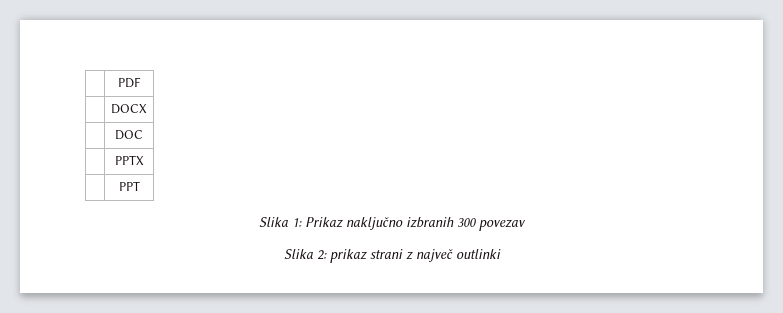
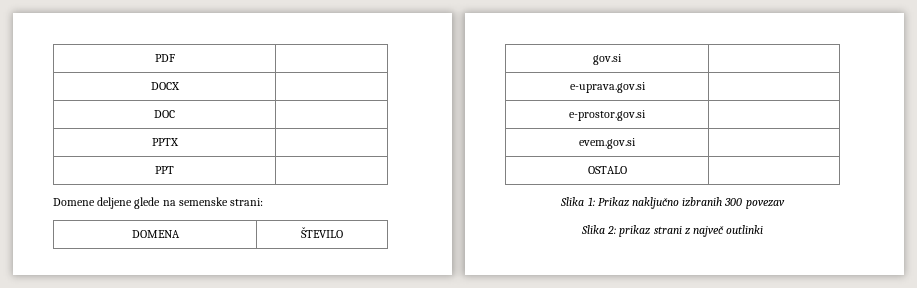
[117,77,141,88] [111,104,147,114] [115,130,143,140] [114,155,144,165] [118,181,140,191] | PDF // | DOCX // | DOC // | PPTX // | PPT -> [154,54,175,62] [150,82,180,90] [154,110,175,118] [151,138,179,146] [155,166,174,174] [53,197,264,209] [131,230,180,238] [301,227,343,238] [593,54,622,65] [569,82,646,93] [569,110,646,121] [579,138,636,149] [587,166,627,174] PDF | // DOCX | // DOC | // PPTX | // PPT | // Domene deljene glede na semenske strani: // DOMENA | ŠTEVILO // gov.si | // e-uprava.gov.si | // e-prostor.gov.si | // evem.gov.si | // OSTALO |

